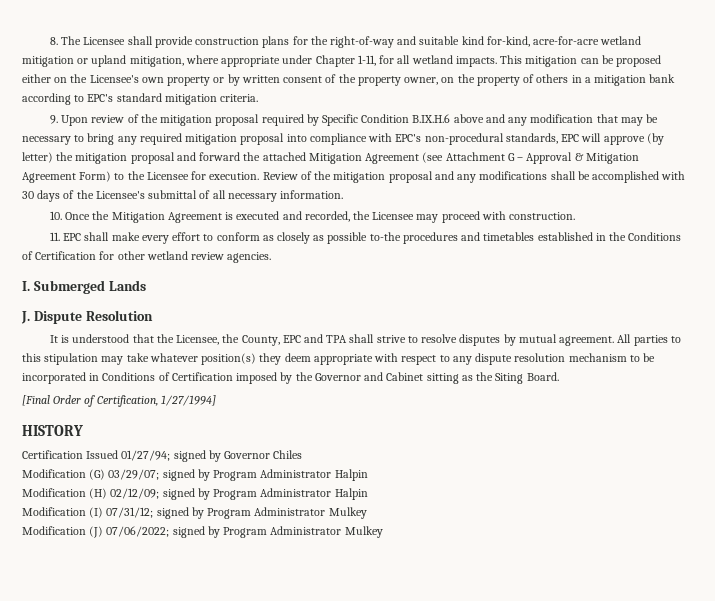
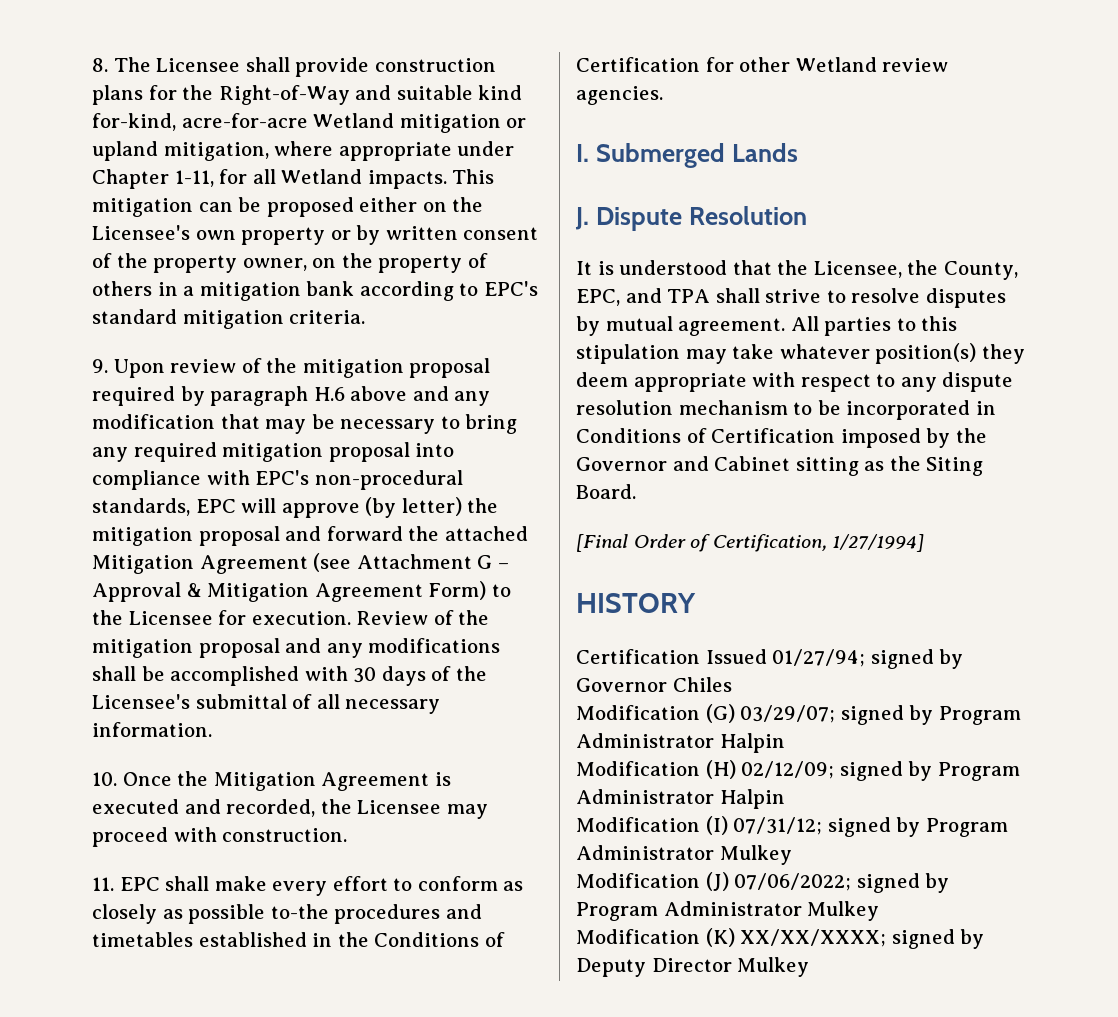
[330,36,395,48] right-of-way -> [218,85,350,105] Right-of-Way
[600,36,642,45] wetland -> [313,113,395,128] Wetland
[411,55,453,64] wetland -> [281,169,363,184] Wetland
[322,114,451,126] Specific Condition B.IX.H.6 -> [210,386,345,406] paragraph H.6
[146,251,188,260] wetland -> [795,57,877,72] Wetland
[282,335,301,343] EPC -> [576,289,620,306] EPC,
(383, 532) none -> [576,928,985,949] [576,957,810,977] // Modification (K) XX/XX/XXXX; signed by Deputy Director Mulkey

